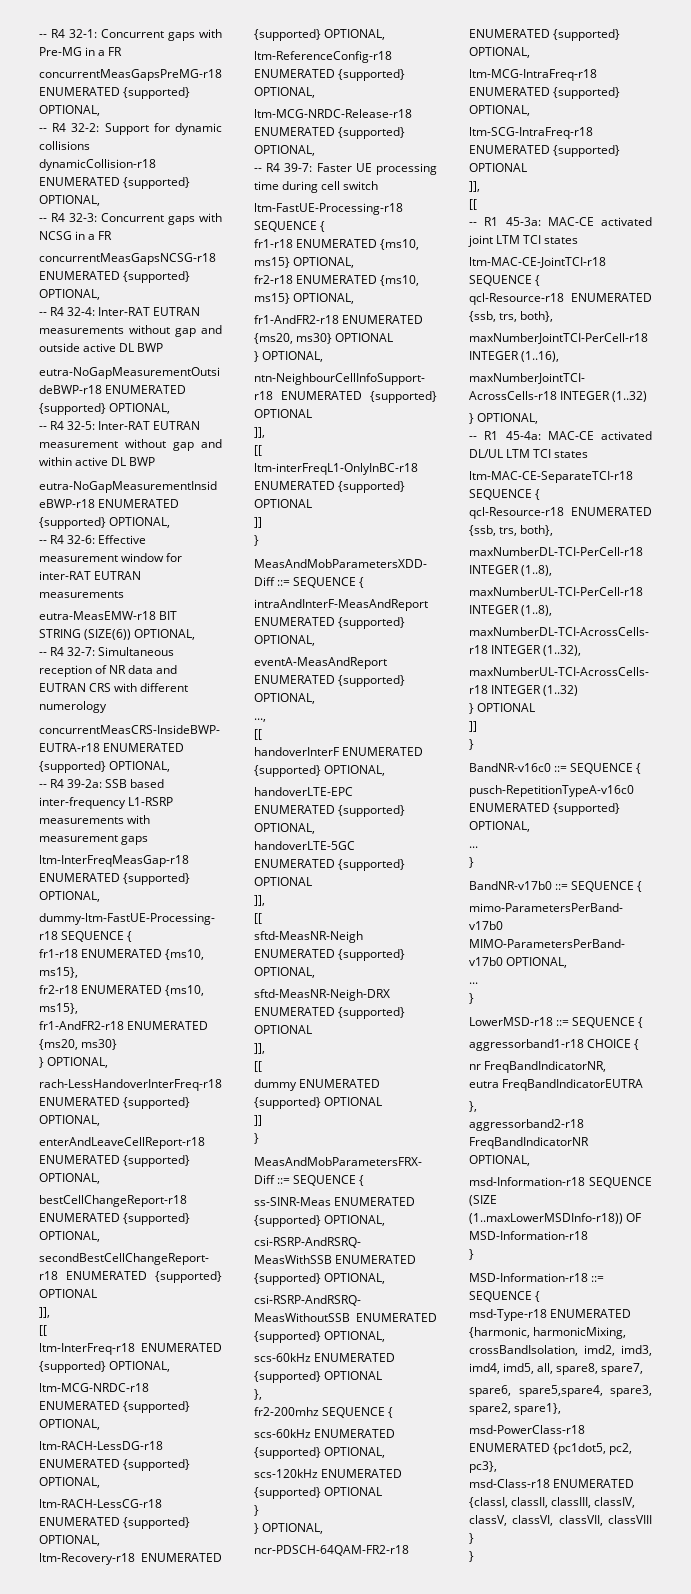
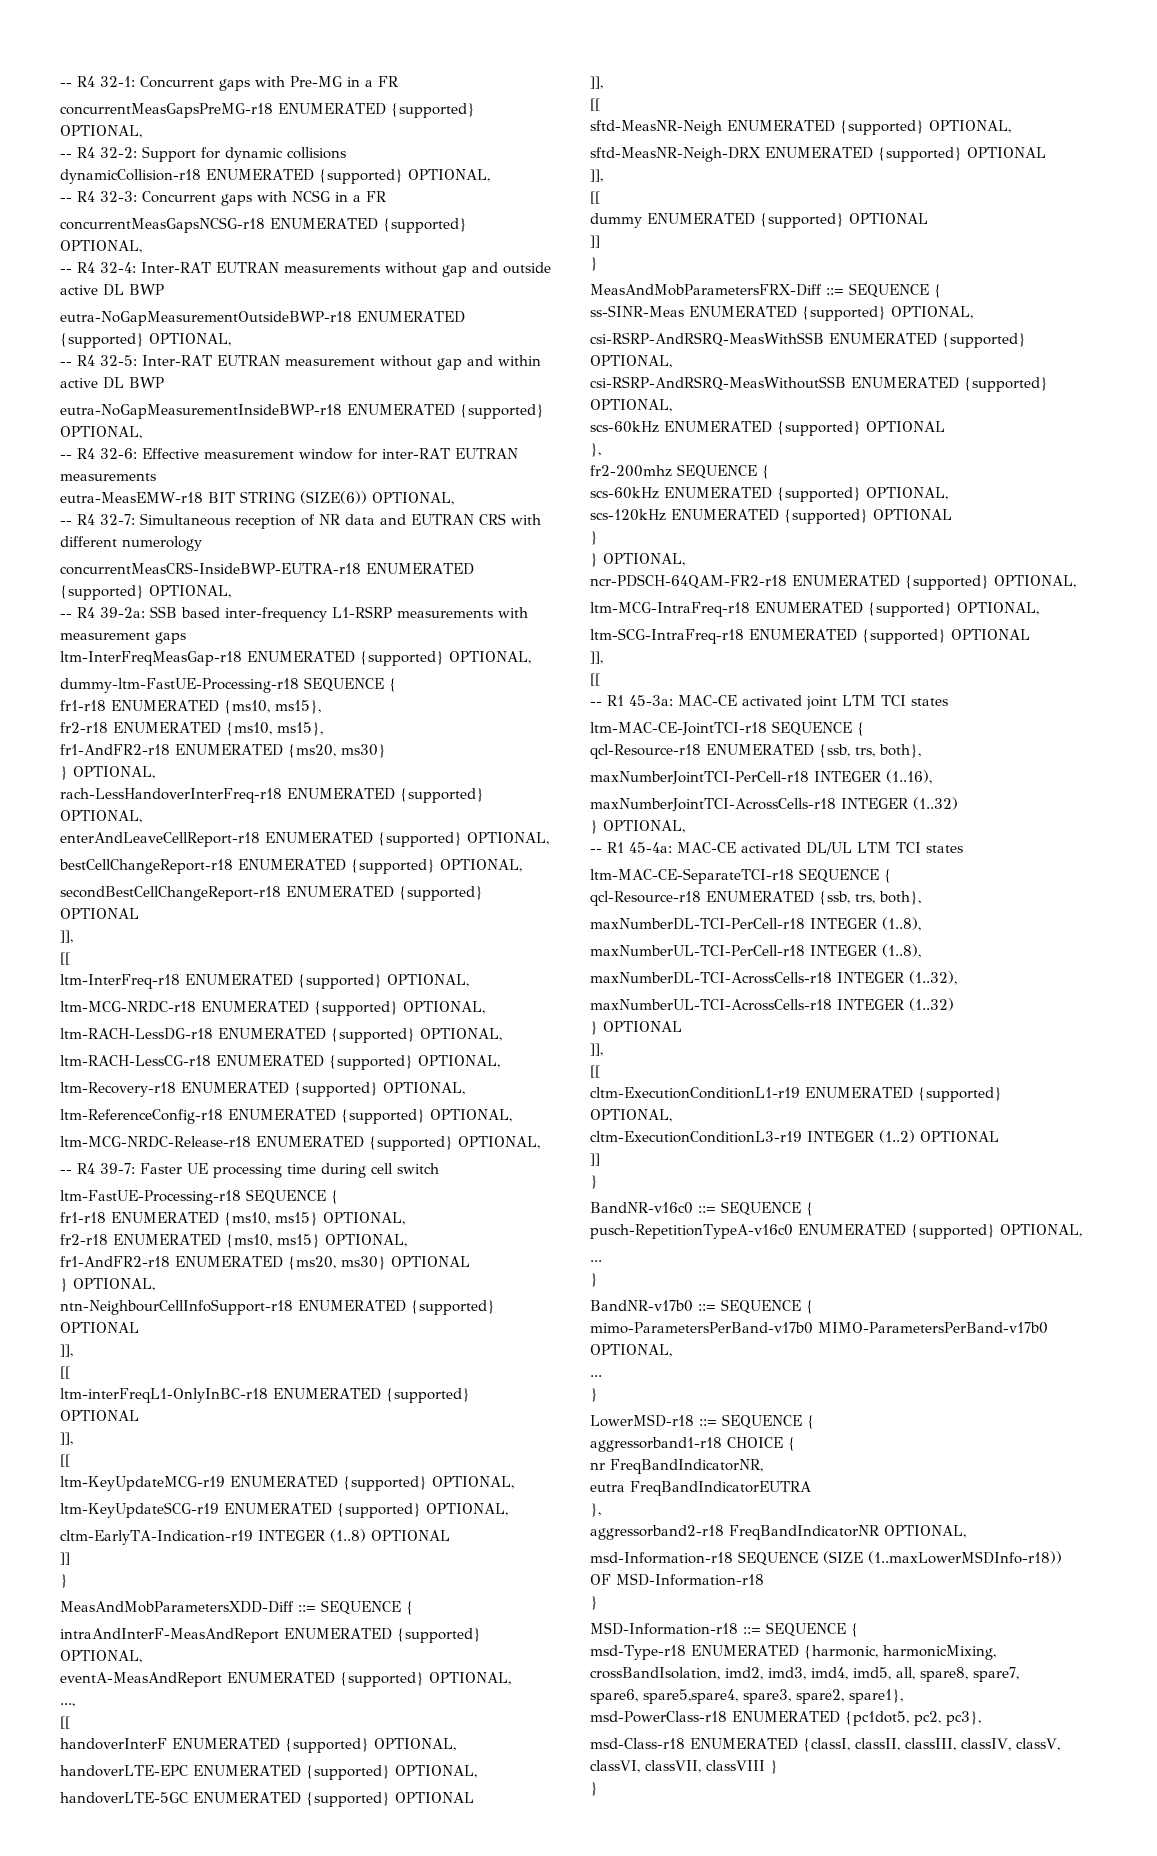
(312, 503) none -> [60,1432,73,1445] [60,1454,70,1467] [60,1476,514,1491] [60,1502,508,1518] [60,1529,450,1545] // ]], // [[ // ltm-KeyUpdateMCG-r19 ENUMERATED {supported} OPTIONAL, // ltm-KeyUpdateSCG-r19 ENUMERATED {supported} OPTIONAL, // cltm-EarlyTA-Indication-r19 INTEGER (1..8) OPTIONAL
(536, 707) none -> [590,1043,603,1056] [590,1065,600,1078] [590,1087,1002,1102] [590,1109,672,1122] [590,1130,999,1143] // ]], // [[ // cltm-ExecutionConditionL1-r19 ENUMERATED {supported} OPTIONAL, // cltm-ExecutionConditionL3-r19 INTEGER (1..2) OPTIONAL

